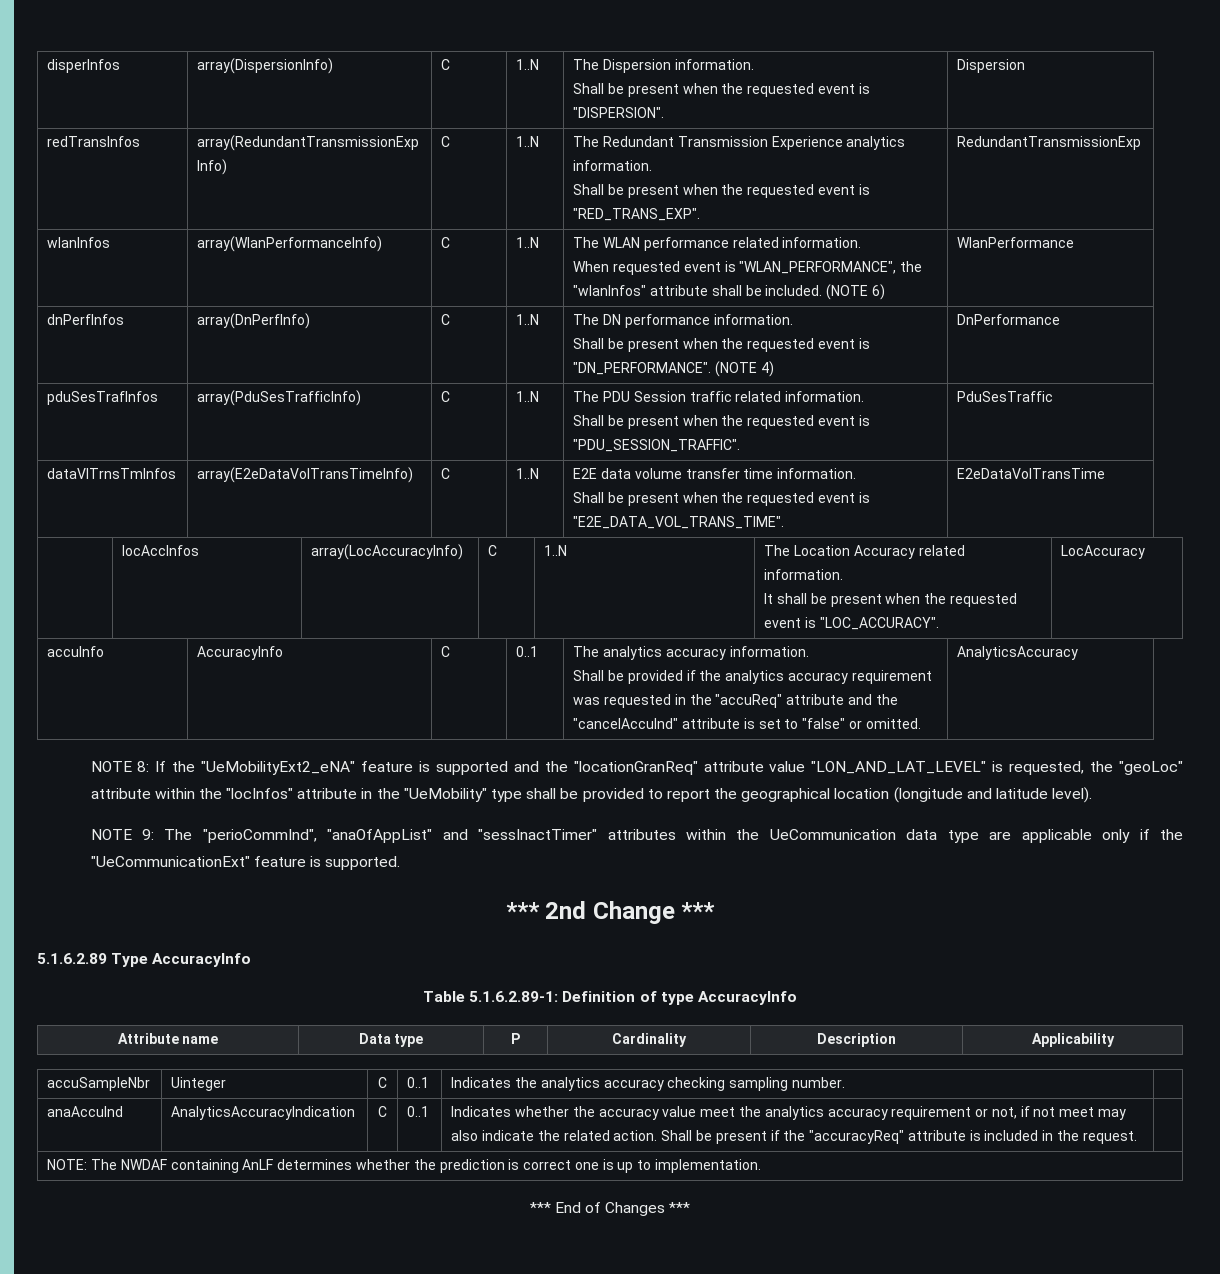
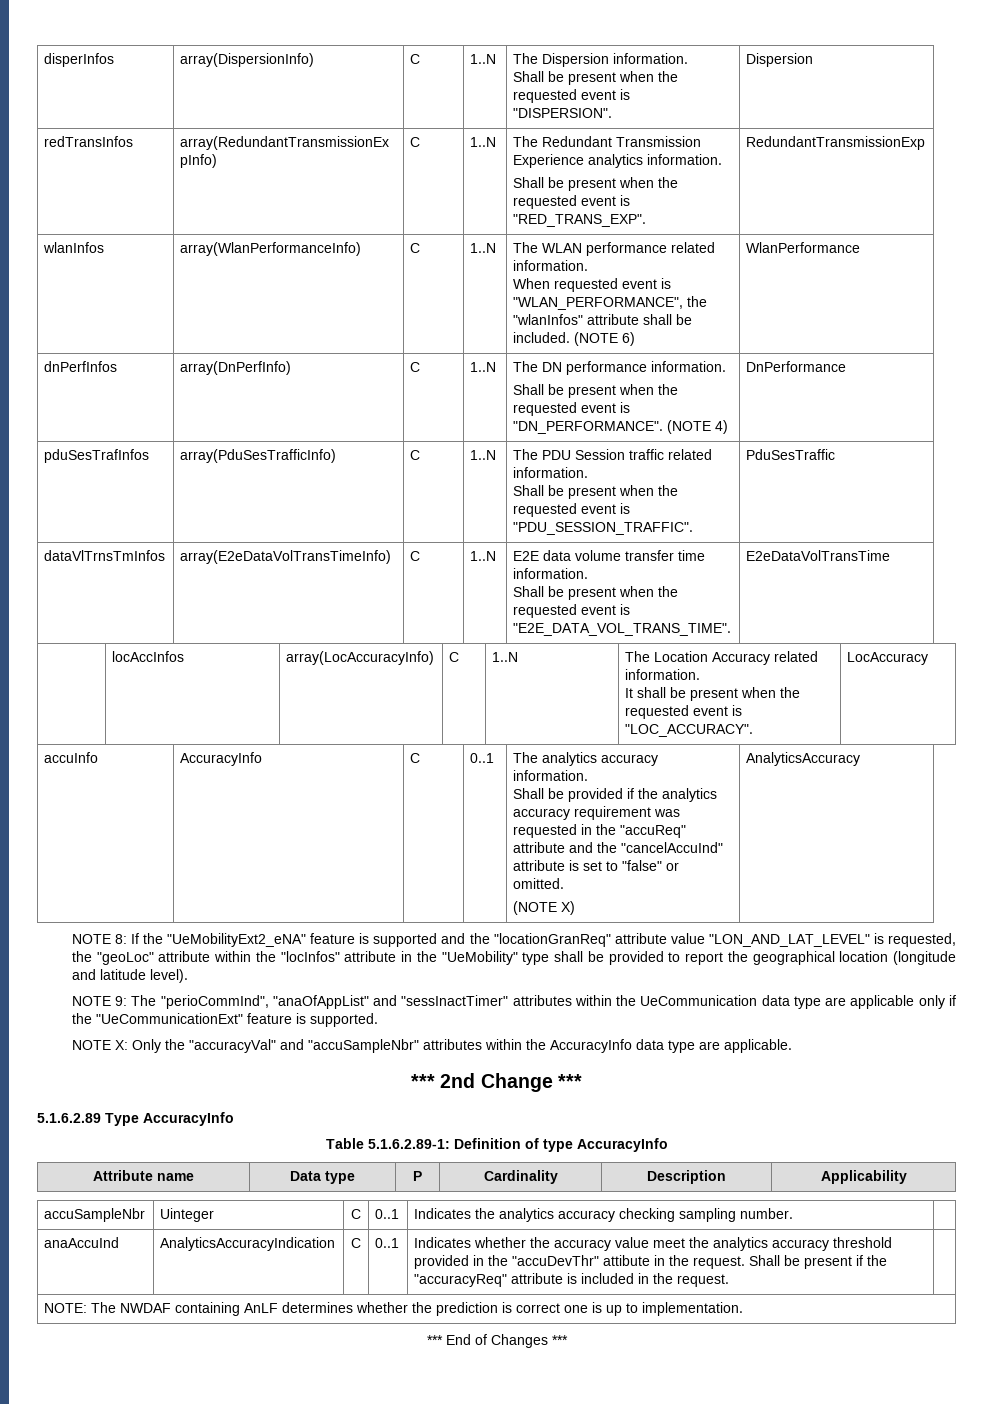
(921, 723) none -> [513,901,576,915] // (NOTE X)
(401, 863) none -> [71,1039,792,1053] // NOTE X: Only the "accuracyVal" and "accuSampleNbr" attributes within the AccuracyInfo data type are applicable.
[891,1106,1127,1120] [451,1130,658,1141] requirement or not, if not meet may also indicate the related action. -> [833,1237,893,1248] [414,1255,746,1269] threshold provided in the "accuDevThr" attibute in the request.

